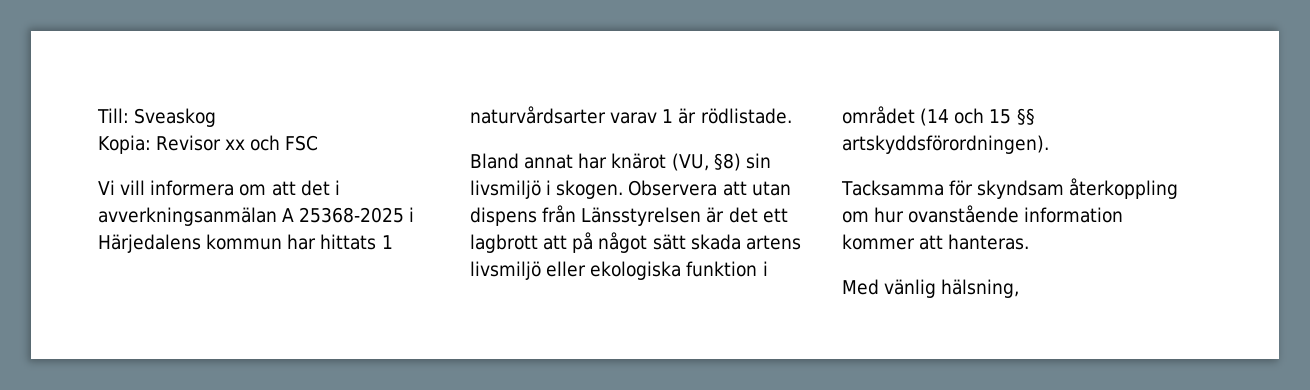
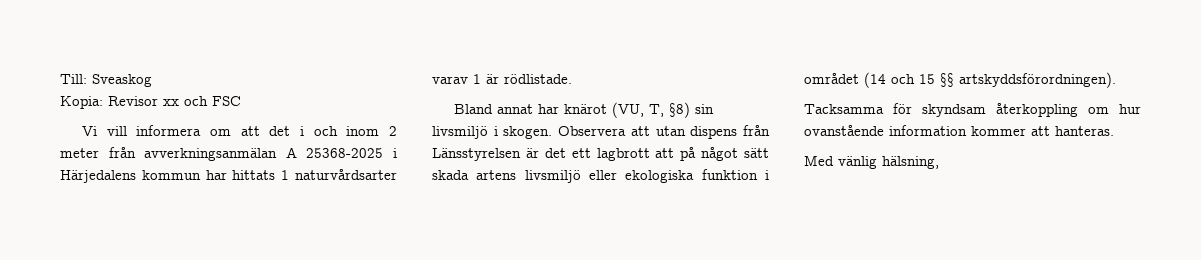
(340, 187) none -> [313,126,397,136] [60,147,136,158] och inom 2 meter från
(709, 162) none -> [648,104,664,117] T,

